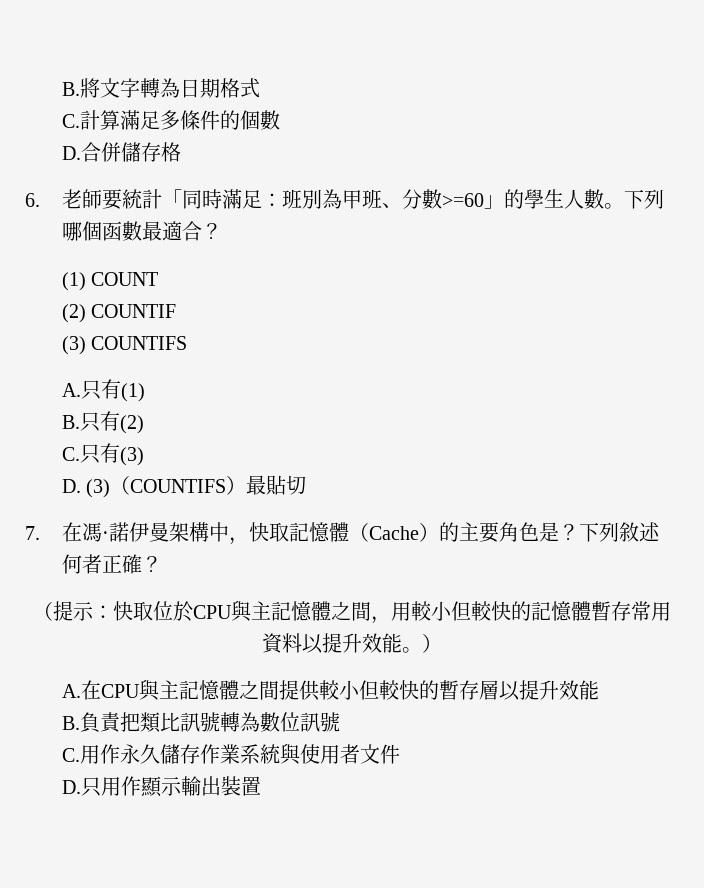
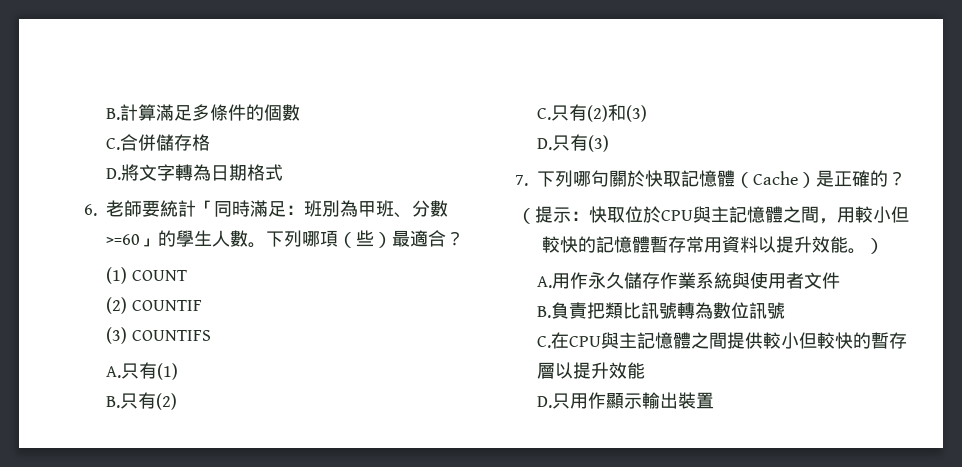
[62,78,261,98] [62,114,81,128] B.將文字轉為日期格式 // C. -> [106,108,121,120] B.
[62,146,82,160] D. -> [106,138,121,150] C.
(182, 152) none -> [106,164,284,181] // D.將文字轉為日期格式
[82,221,143,241] 個函數 -> [320,230,393,248] 項（些）
(121, 453) none -> [587,104,627,122] (2)和
[86,475,307,498] [25,522,250,545] (3)（COUNTIFS）最貼切 // 7.在馮·諾伊曼架構中， -> [552,134,610,152] [515,170,646,187] 只有(3) // 7.下列哪句關於
[439,522,661,543] [62,554,143,574] 的主要角色是？下列敘述何者正確 -> [816,170,889,187] 是正確的
(82, 691) none -> [552,272,841,289] [537,302,786,319] [537,336,552,348] 用作永久儲存作業系統與使用者文件 // B.負責把類比訊號轉為數位訊號 // C.
[62,712,341,733] [62,743,401,765] // B.負責把類比訊號轉為數位訊號 // C.用作永久儲存作業系統與使用者文件 -> (646, 370) none

